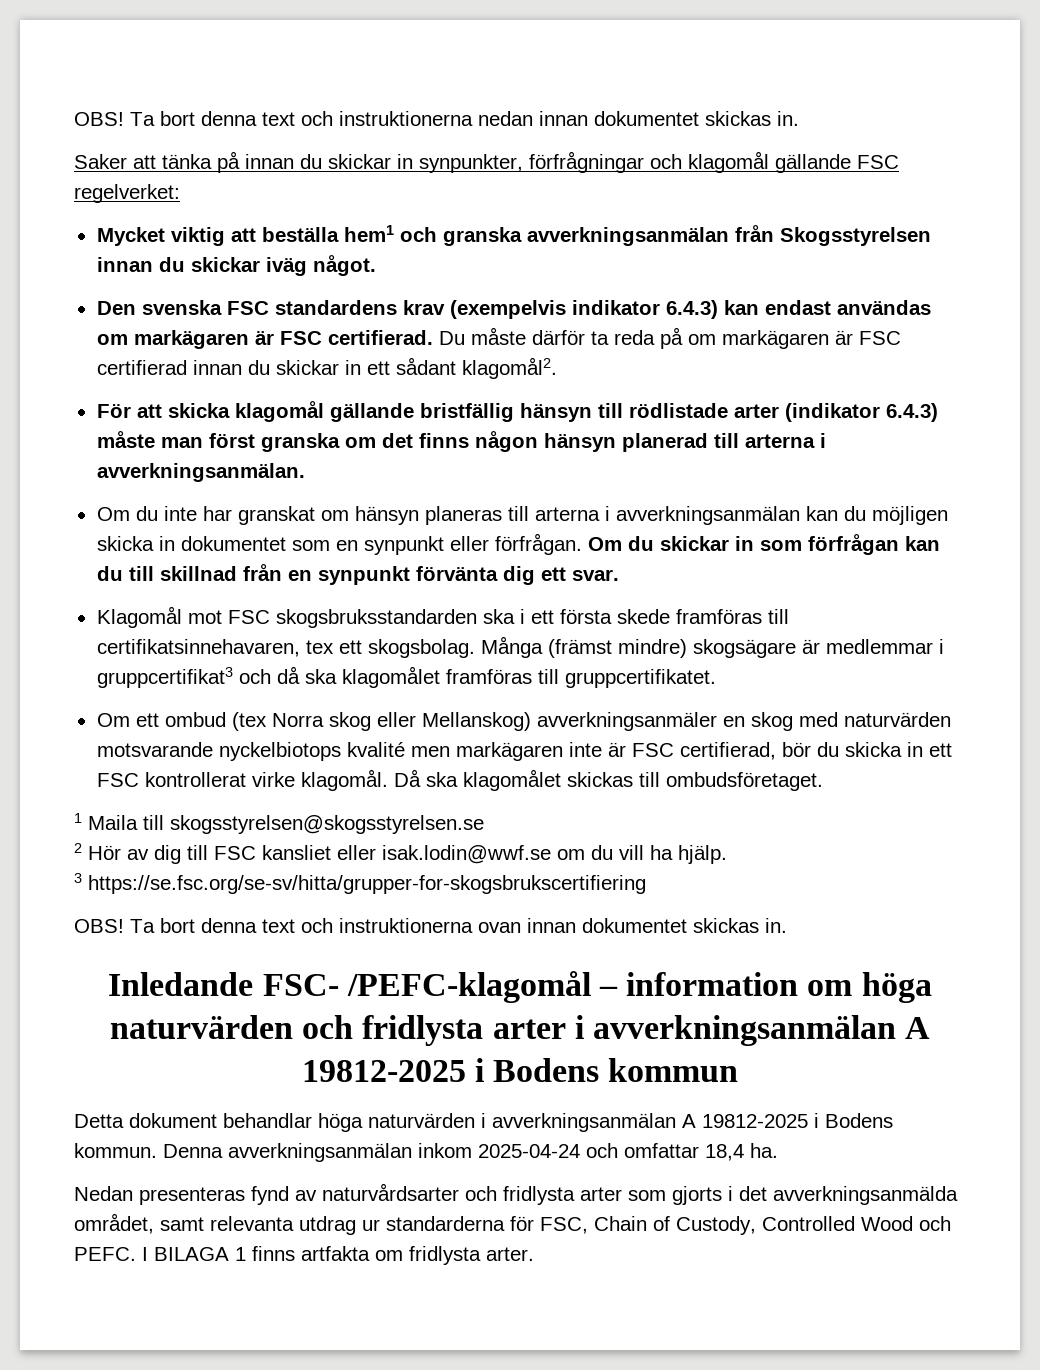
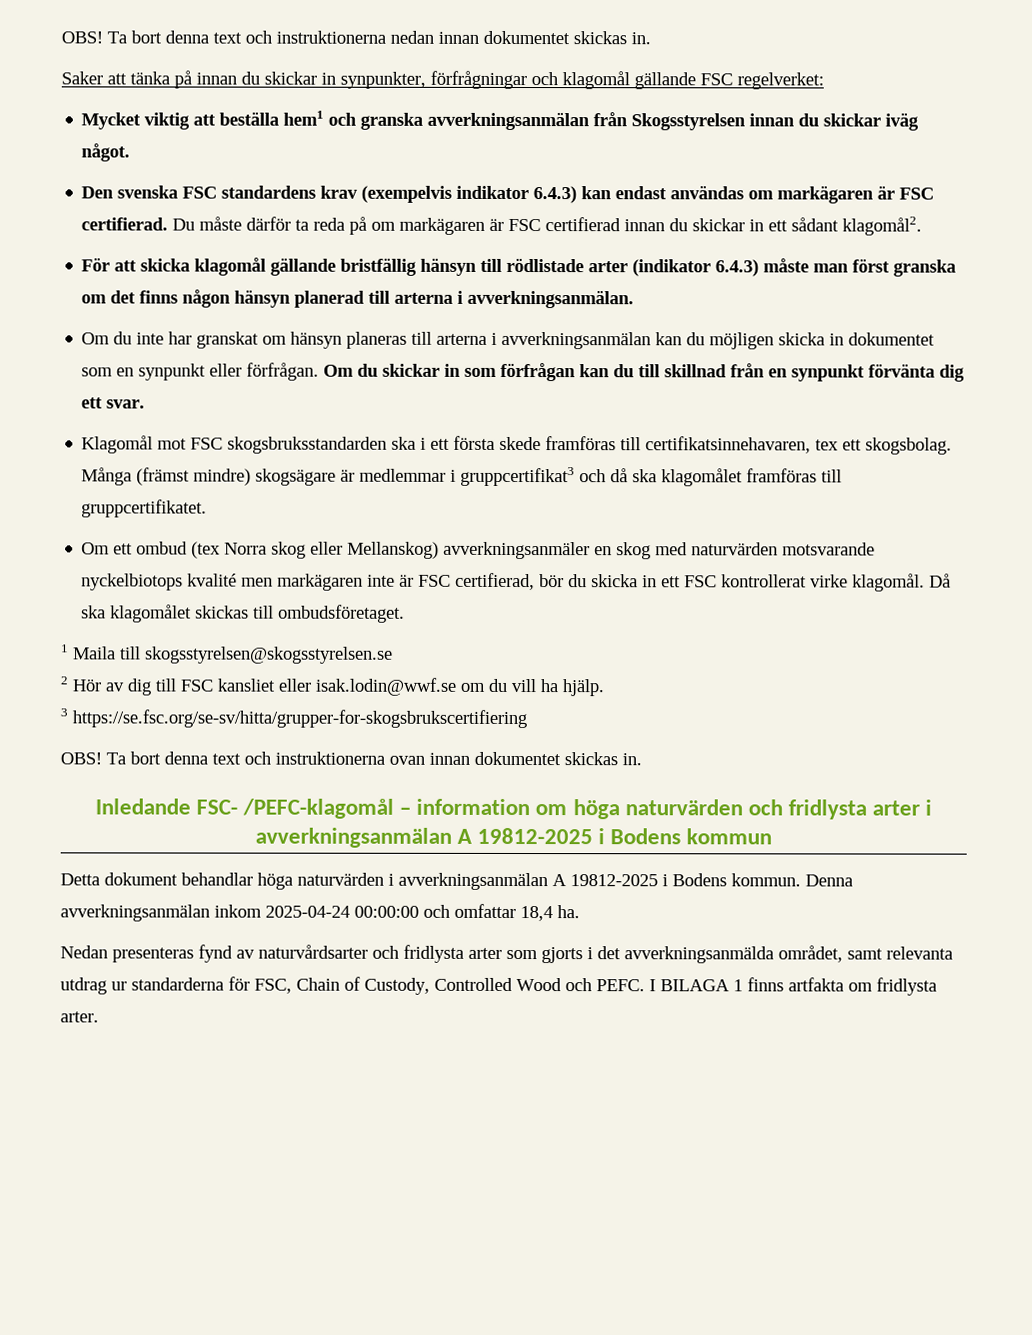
(580, 1151) none -> [354,905,419,918] 00:00:00

